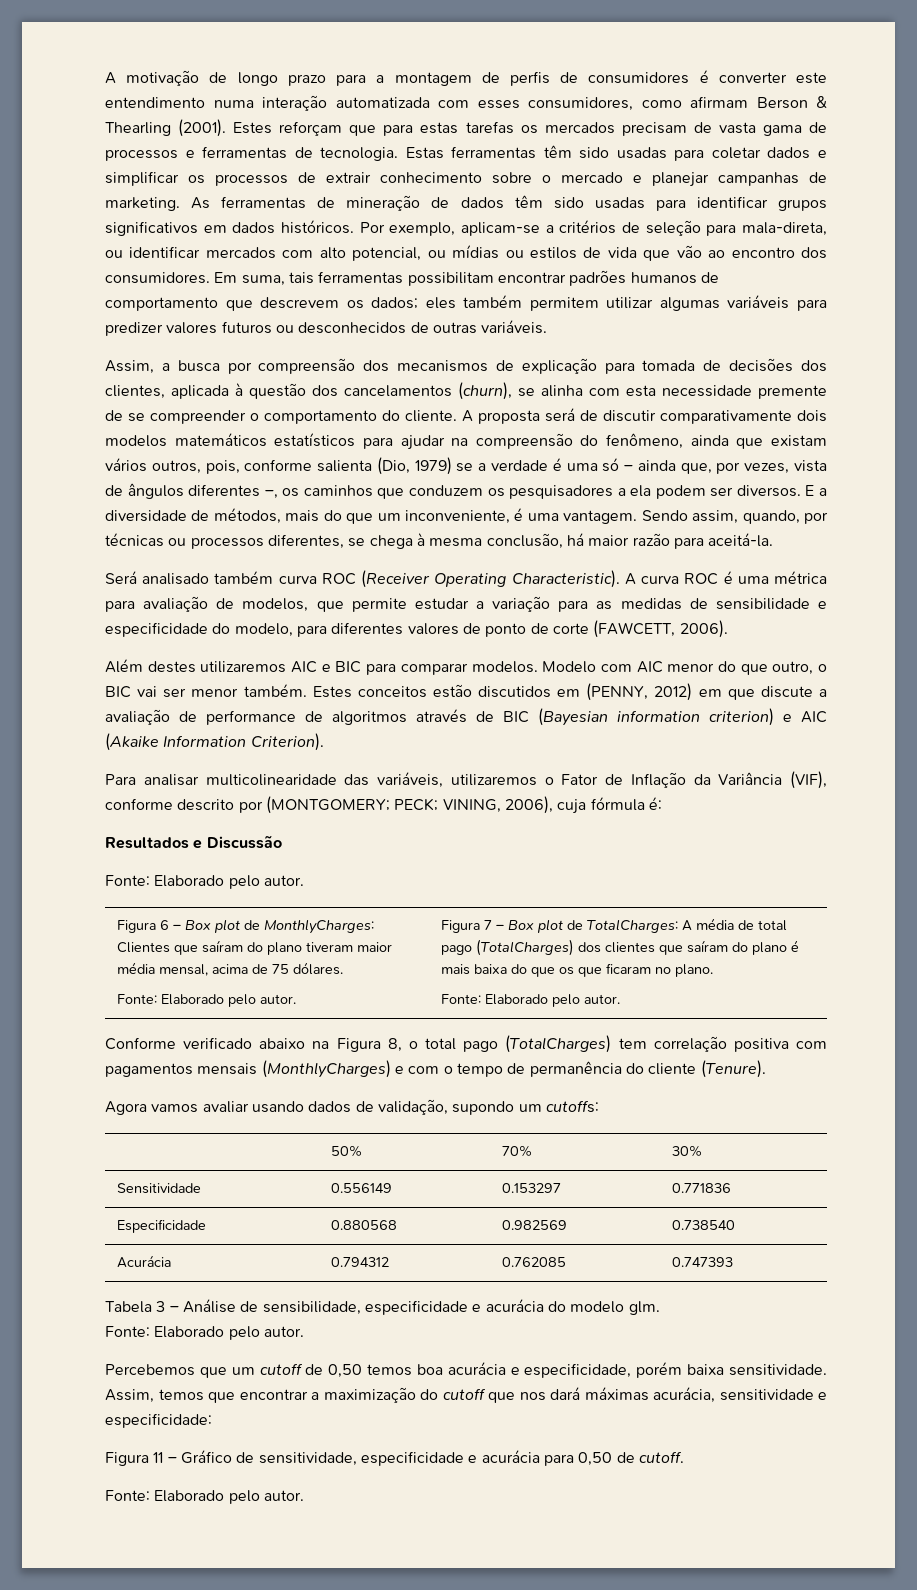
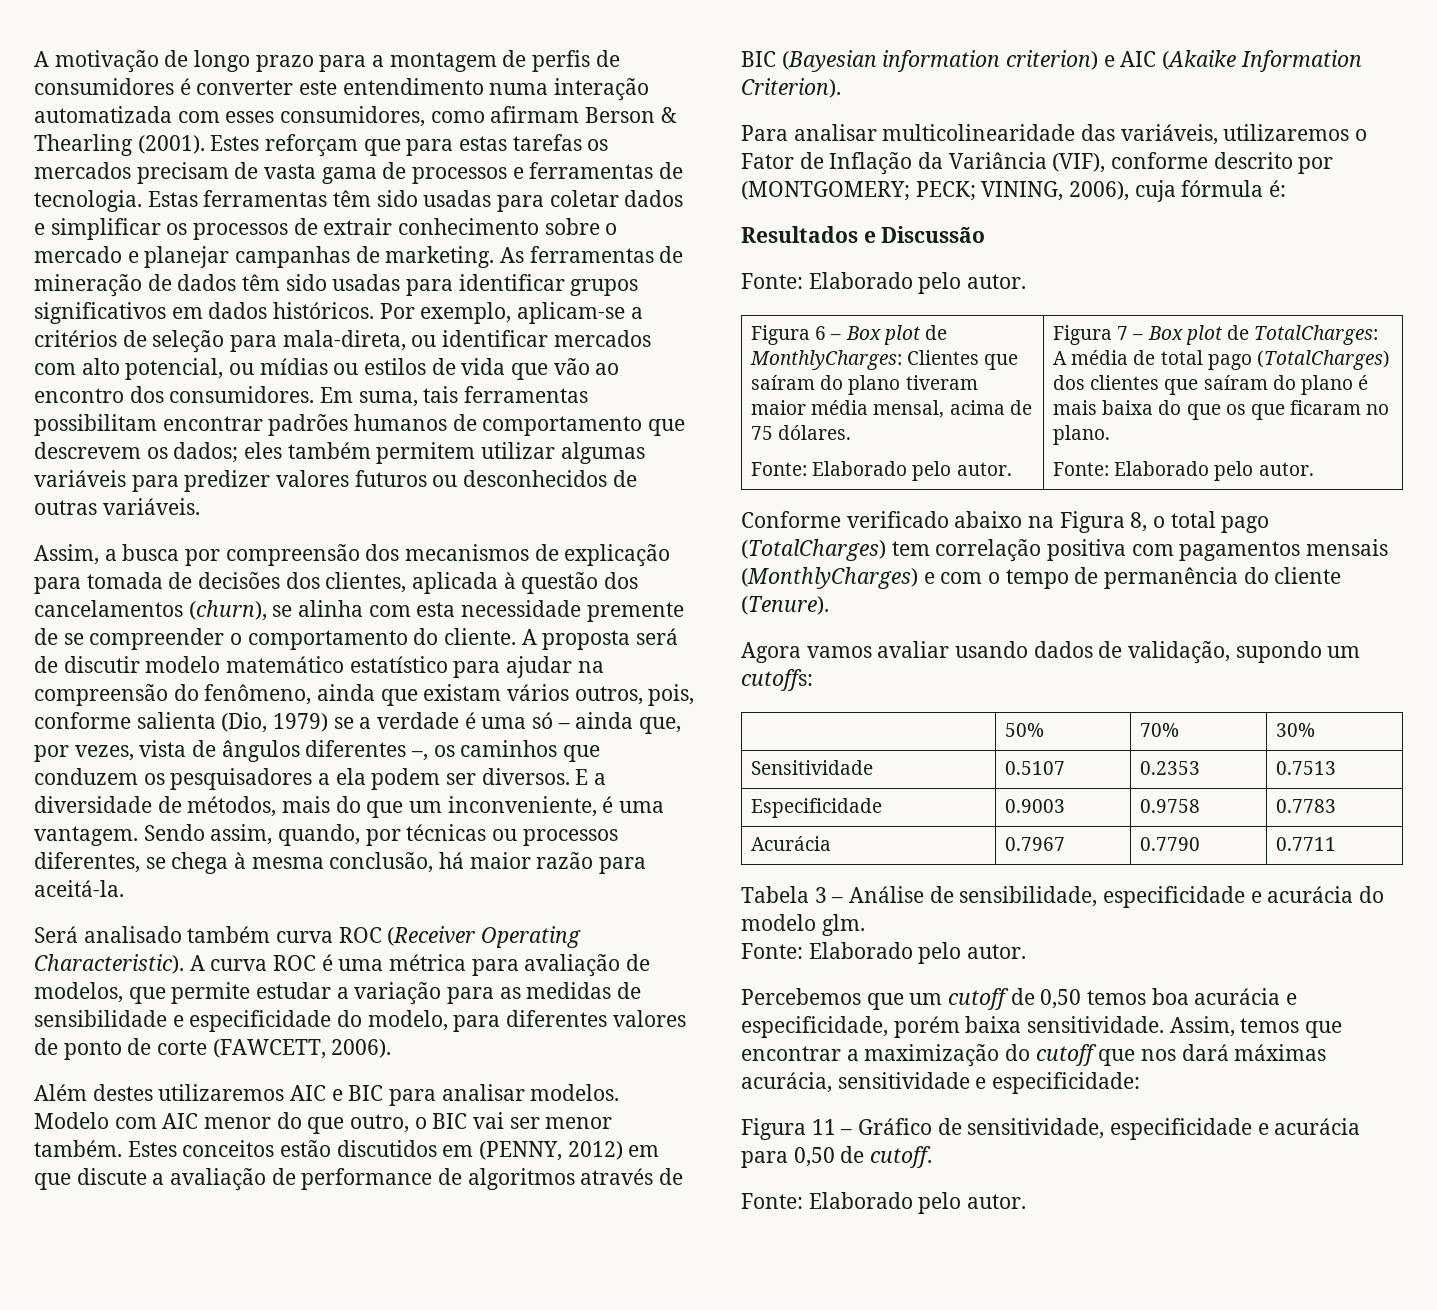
[660,410,827,424] [105,433,356,447] comparativamente dois modelos matemáticos estatísticos -> [145,656,448,673] modelo matemático estatístico
[400,663,468,675] comparar -> [441,1084,525,1101] analisar
[331,1183,393,1193] [502,1183,562,1193] [672,1183,732,1193] [117,1219,207,1233] [331,1220,398,1230] [502,1220,568,1230] [672,1220,736,1230] [117,1255,172,1268] [331,1257,390,1267] [502,1257,567,1267] [672,1257,734,1267] 0.556149 | 0.153297 | 0.771836 // Especificidade | 0.880568 | 0.982569 | 0.738540 // Acurácia | 0.794312 | 0.762085 | 0.747393 -> [1005,761,1066,775] [1140,761,1201,775] [1276,761,1337,775] [751,798,883,818] [1005,799,1066,813] [1140,799,1201,813] [1276,799,1337,813] [751,836,832,851] [1005,837,1066,851] [1140,837,1201,851] [1276,837,1337,851] 0.5107 | 0.2353 | 0.7513 // Especificidade | 0.9003 | 0.9758 | 0.7783 // Acurácia | 0.7967 | 0.7790 | 0.7711

